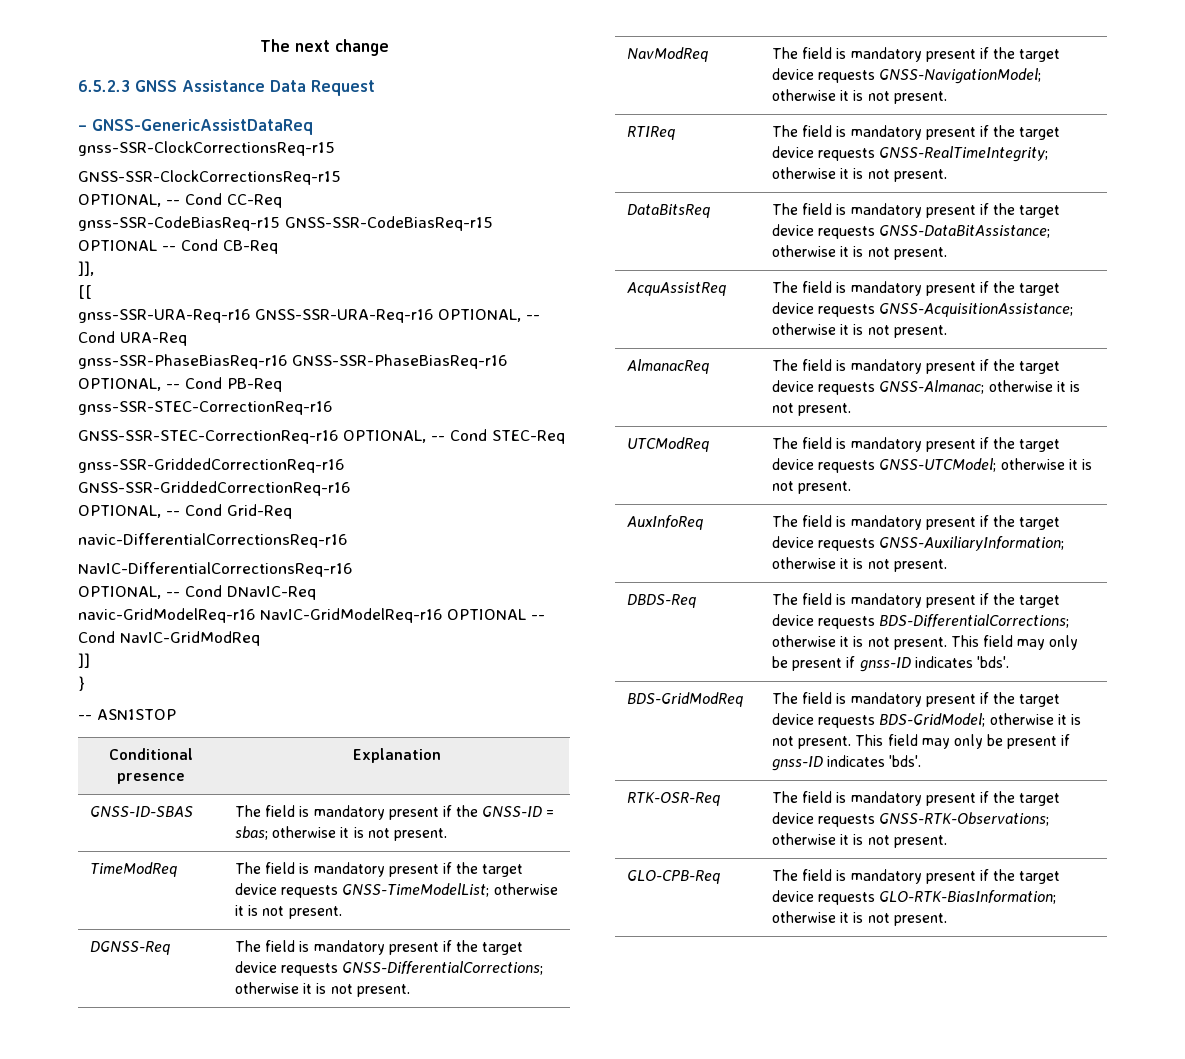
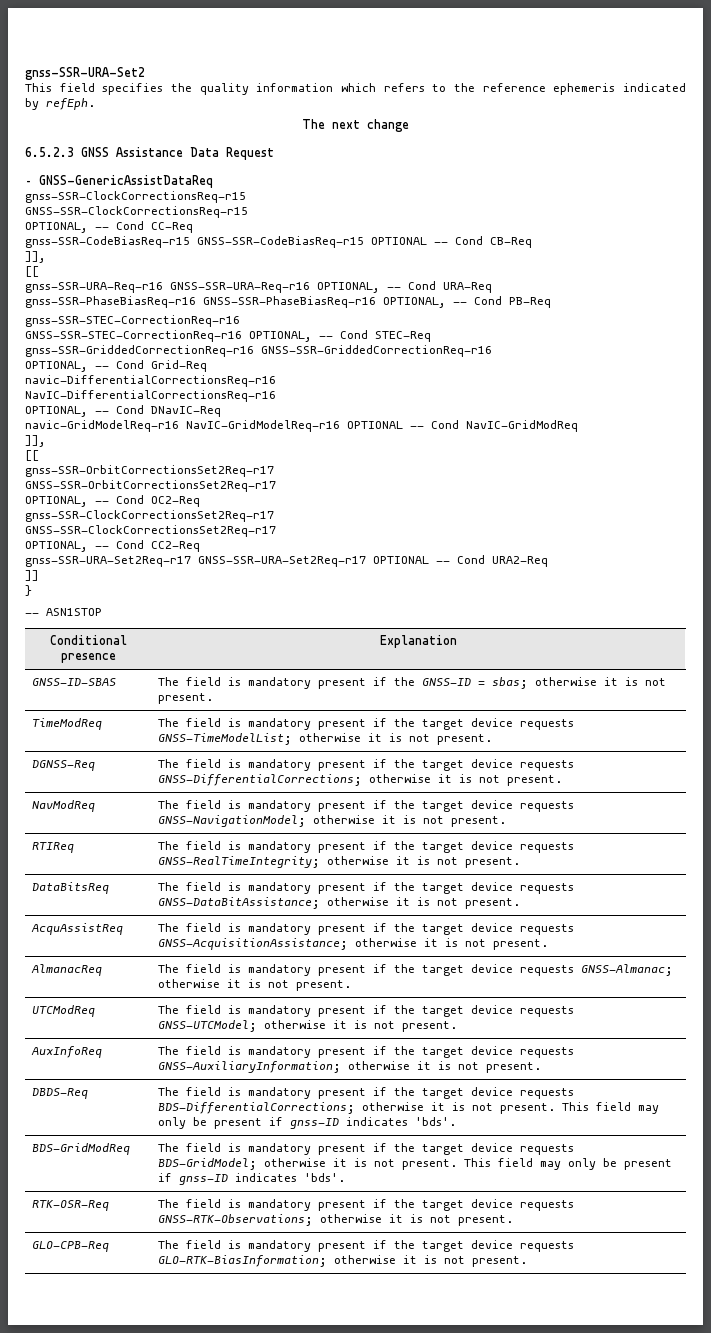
(259, 45) none -> [25,67,145,80] [25,83,686,95] [25,98,95,110] gnss-SSR-URA-Set2 // This field specifies the quality information which refers to the reference ephemeris indicated by refEph. //
(260, 638) none -> [25,435,46,447] [25,450,39,461] [25,465,274,477] [25,480,276,492] [25,495,200,507] [25,510,274,522] [25,525,276,537] [25,540,200,552] [25,555,548,567] // ]], // [[ // gnss-SSR-OrbitCorrectionsSet2Req-r17 // GNSS-SSR-OrbitCorrectionsSet2Req-r17 // OPTIONAL, -- Cond OC2-Req // gnss-SSR-ClockCorrectionsSet2Req-r17 // GNSS-SSR-ClockCorrectionsSet2Req-r17 // OPTIONAL, -- Cond CC2-Req // gnss-SSR-URA-Set2Req-r17 GNSS-SSR-URA-Set2Req-r17 OPTIONAL -- Cond URA2-Req

